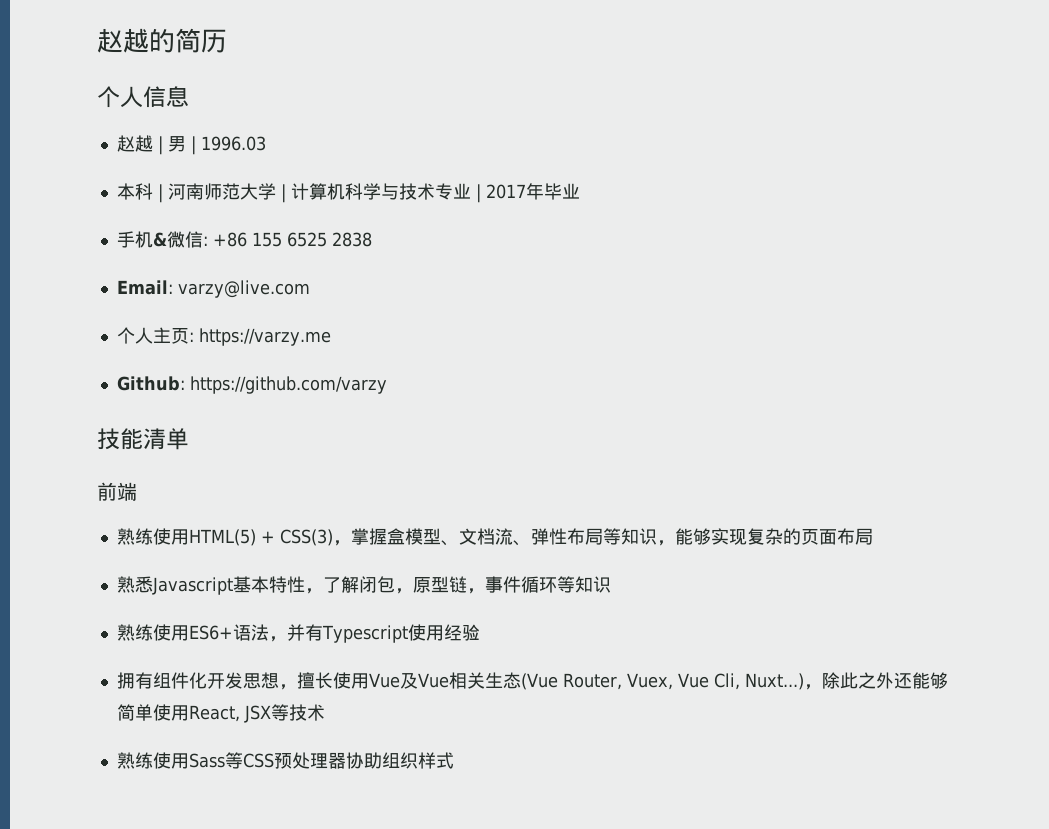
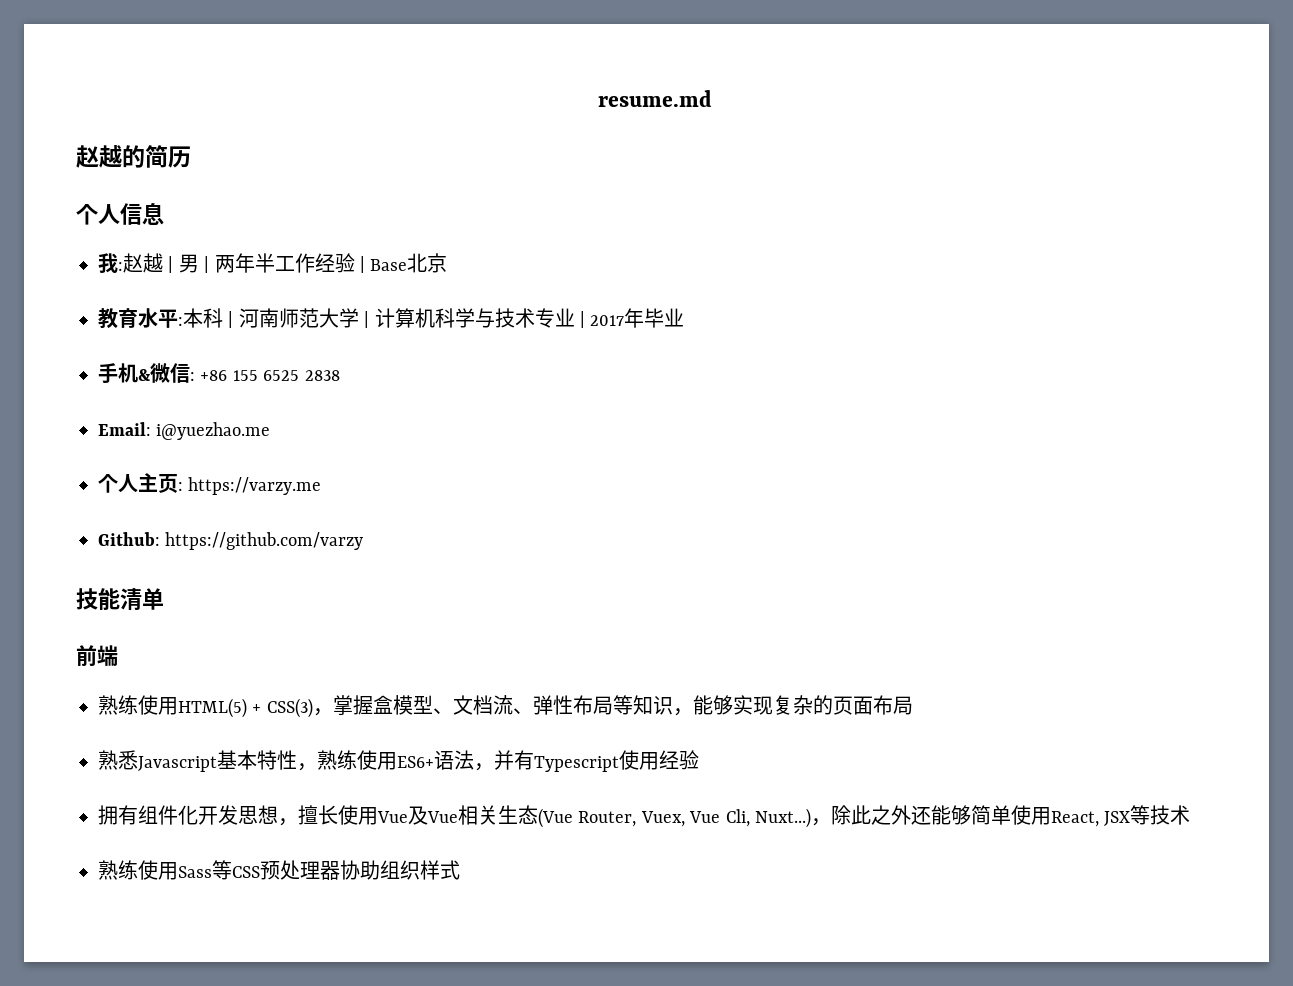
(97, 40) none -> [597,90,712,107] resume.md //
(189, 96) none -> [98,253,123,273] 我:
[200,136,266,151] 1996.03 // -> [214,253,448,273] [98,308,183,329] 两年半工作经验 | Base北京 // 教育水平:
[177,280,310,298] varzy@live.com -> [156,422,271,440] i@yuezhao.me
[322,576,611,594] 了解闭包，原型链，事件循环等知识 // -> (317, 767) none

